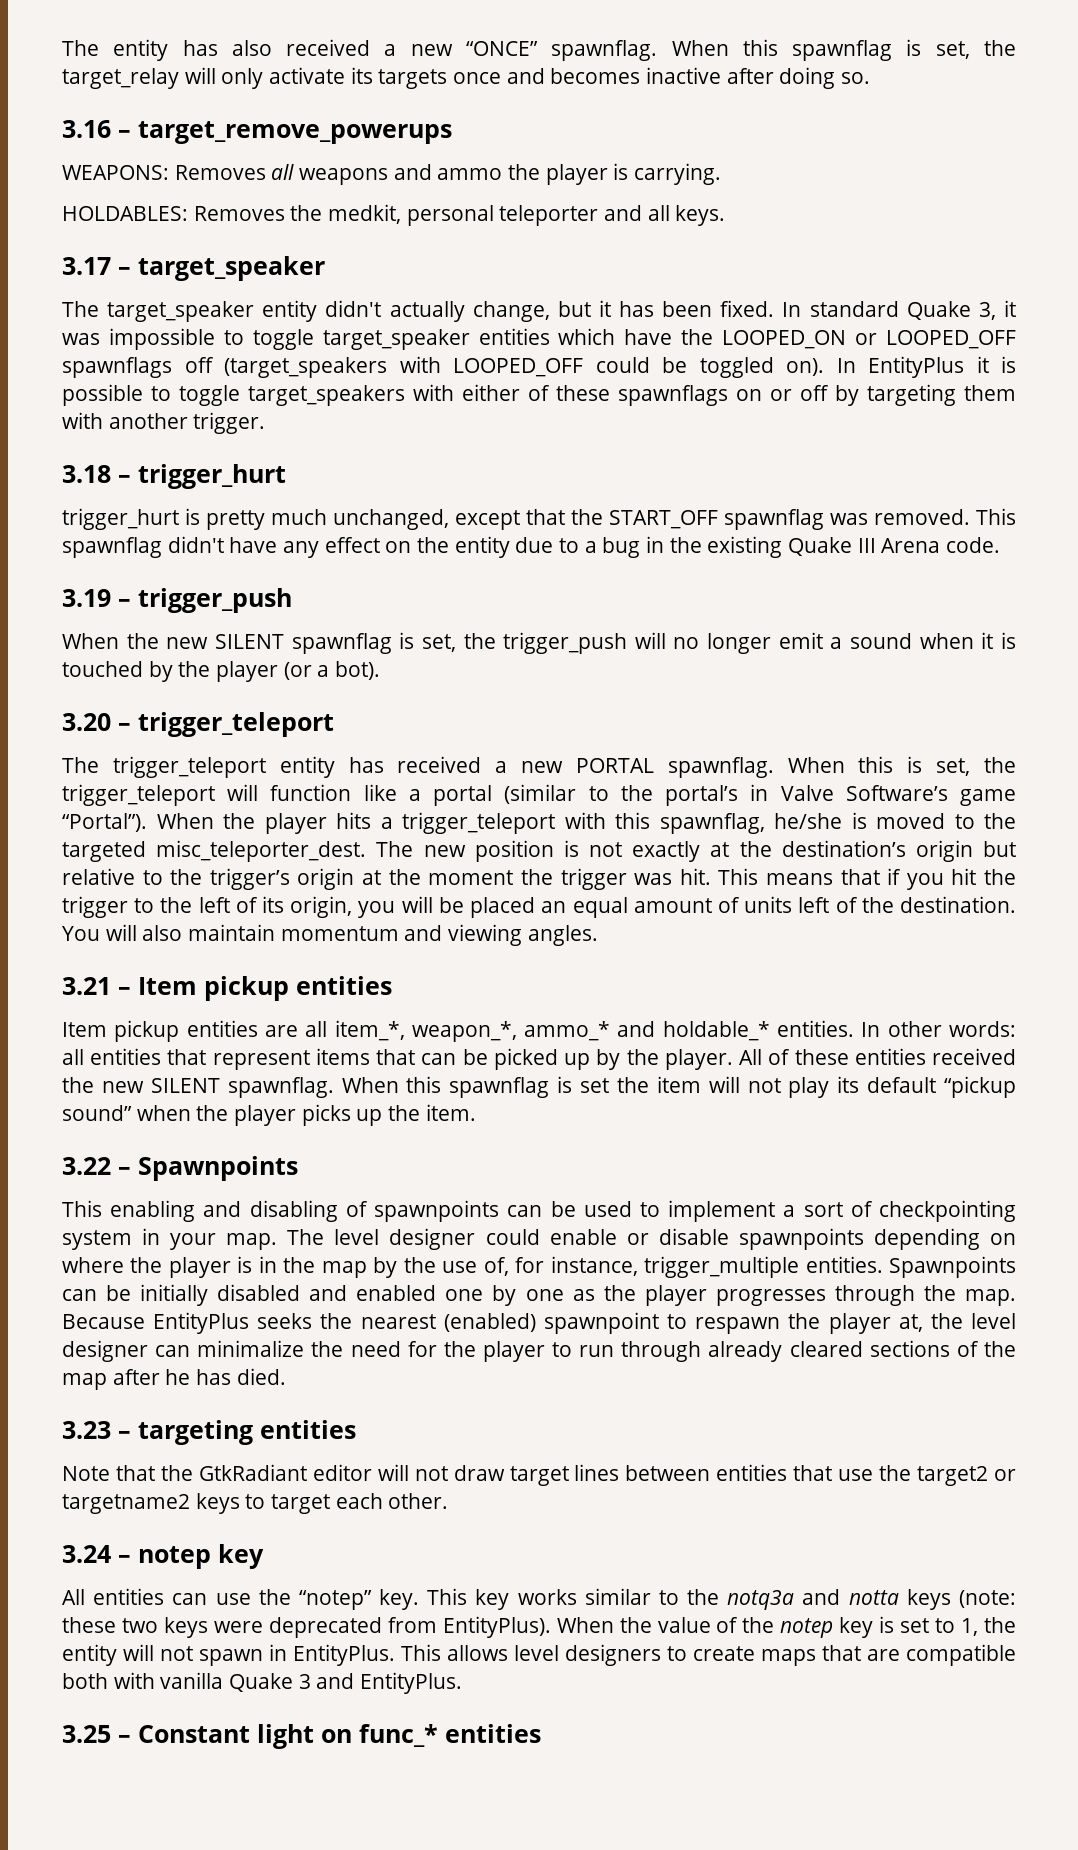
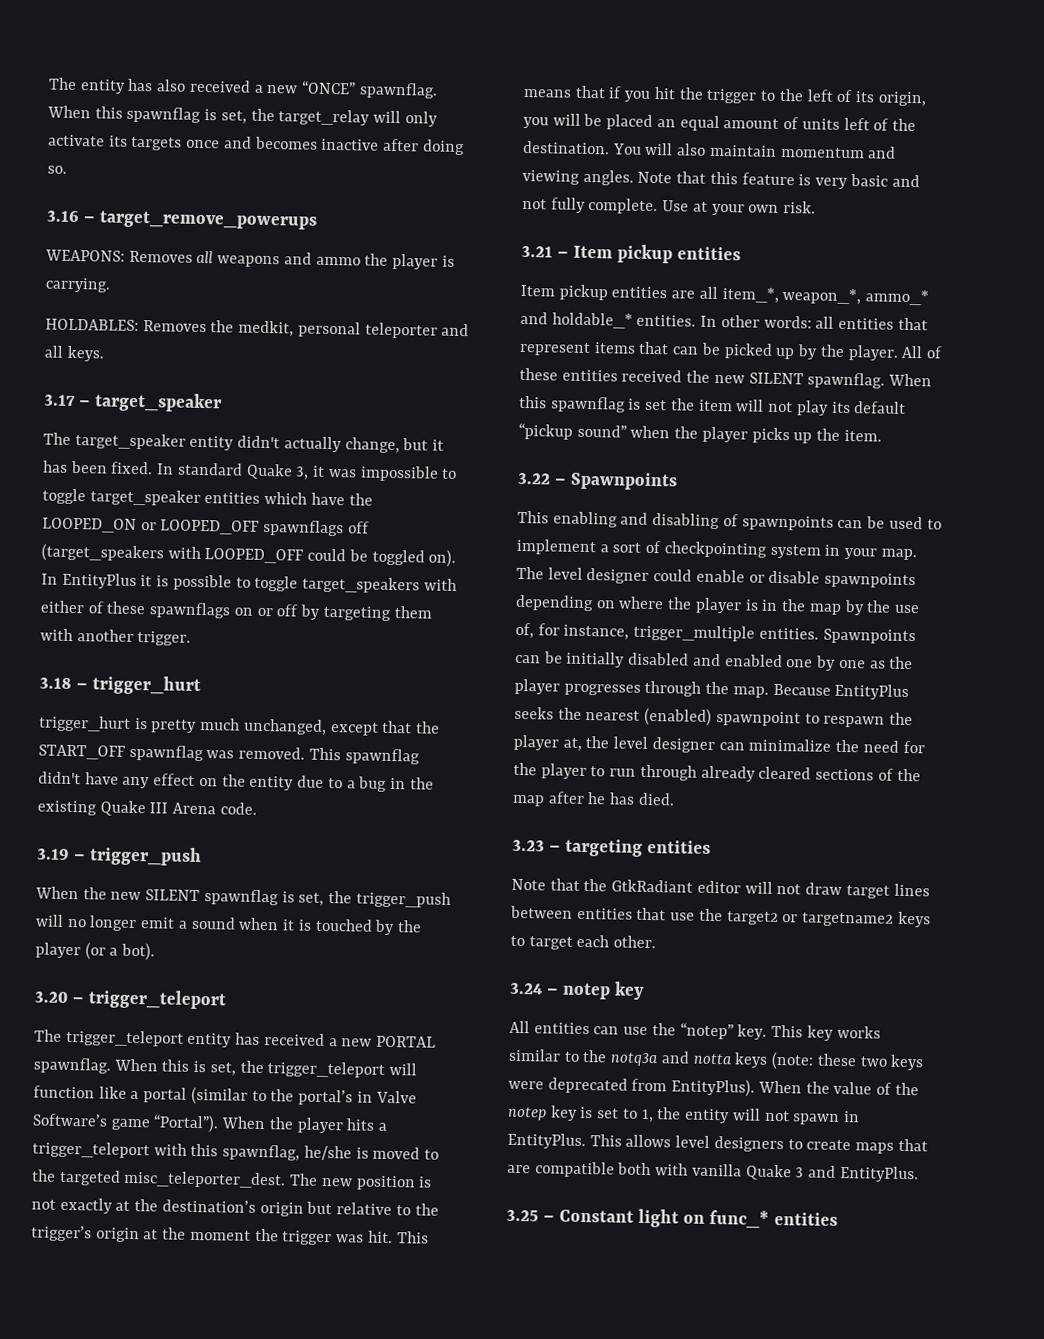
(598, 935) none -> [637,171,920,190] [522,197,817,216] Note that this feature is very basic and not fully complete. Use at your own risk.

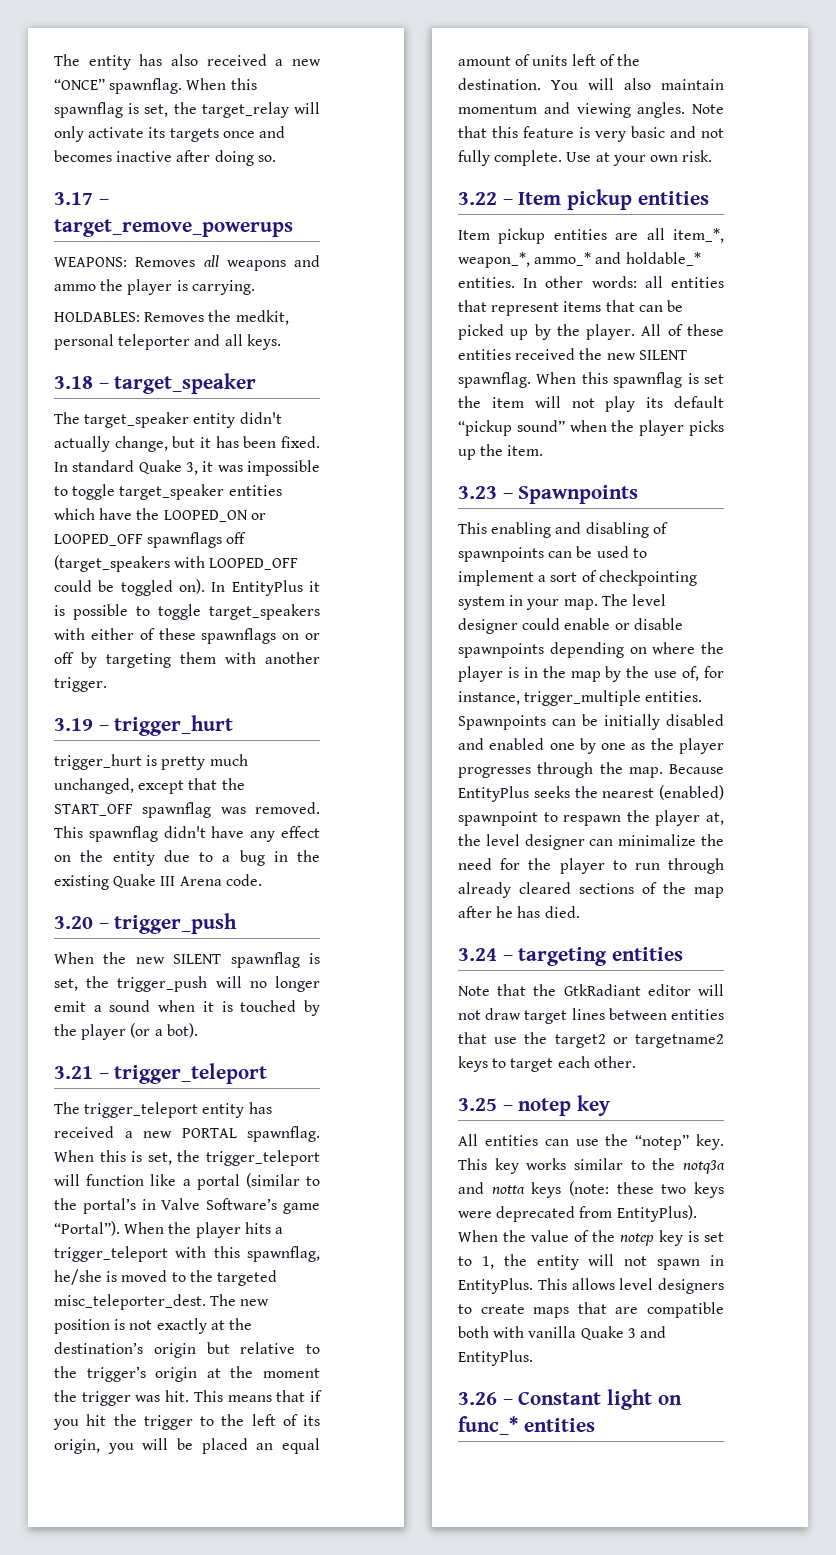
[46,210,80,223] 3.16 -> [54,192,93,205] 3.17
[44,394,76,407] 3.17 -> [54,376,93,389] 3.18
[39,677,72,690] 3.18 -> [54,718,93,731] 3.19
[36,848,70,860] 3.19 -> [54,916,93,929] 3.20
[34,991,68,1003] 3.20 -> [54,1066,93,1079] 3.21
[521,245,553,258] 3.21 -> [458,192,497,205] 3.22
[517,472,551,485] 3.22 -> [458,486,497,499] 3.23
[512,839,545,852] 3.23 -> [458,948,497,961] 3.24
[509,982,543,995] 3.24 -> [458,1098,497,1111] 3.25
[506,1209,539,1222] 3.25 -> [458,1392,497,1405] 3.26

